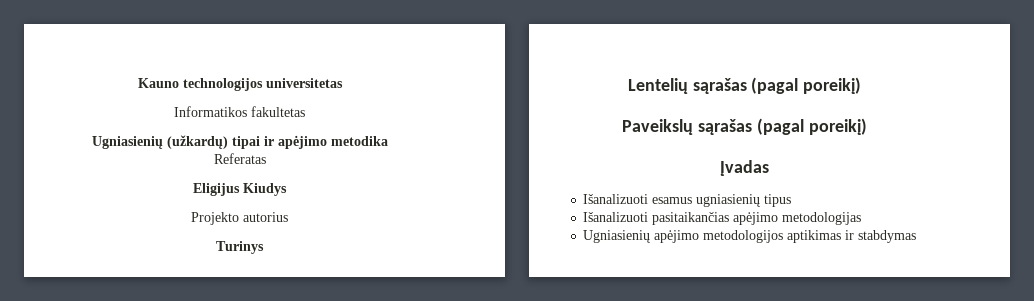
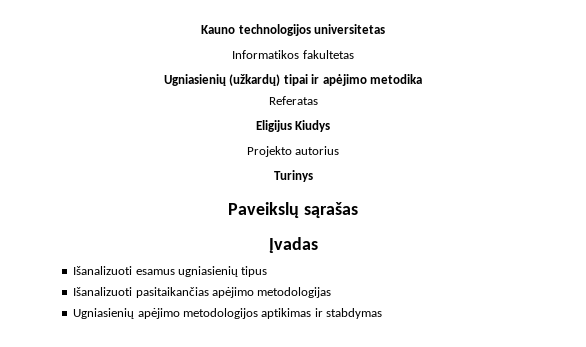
[627,77,862,94] // Lentelių sąrašas (pagal poreikį) -> (313, 176) none
[756,118,867,135] (pagal poreikį) -> (358, 210) none

